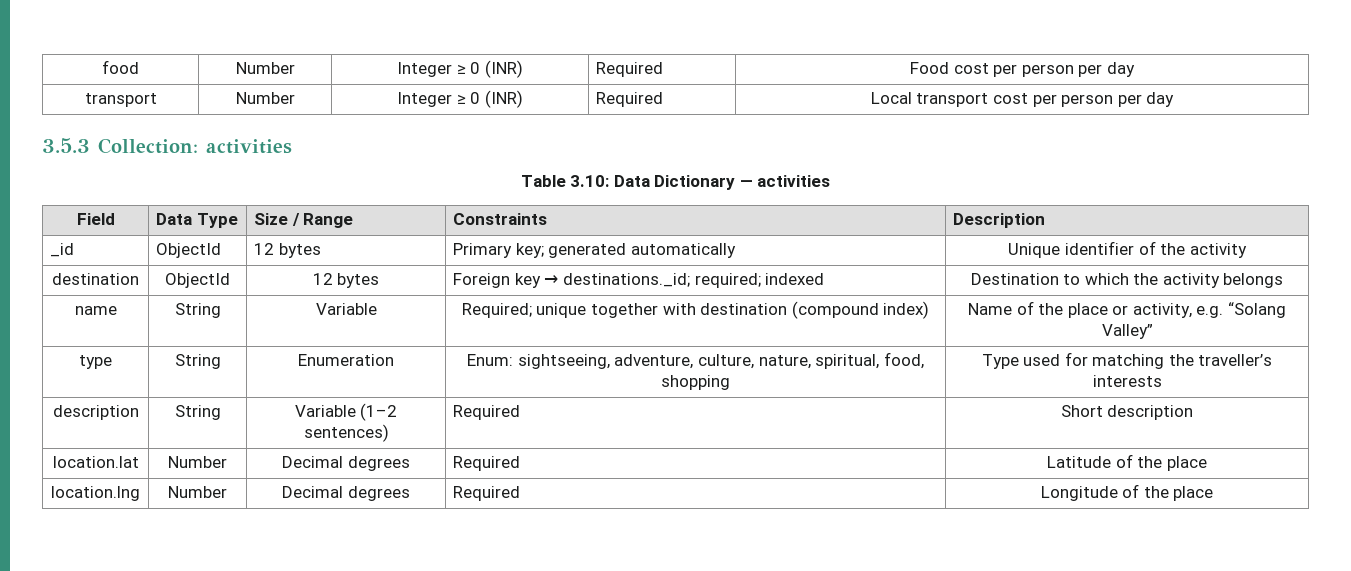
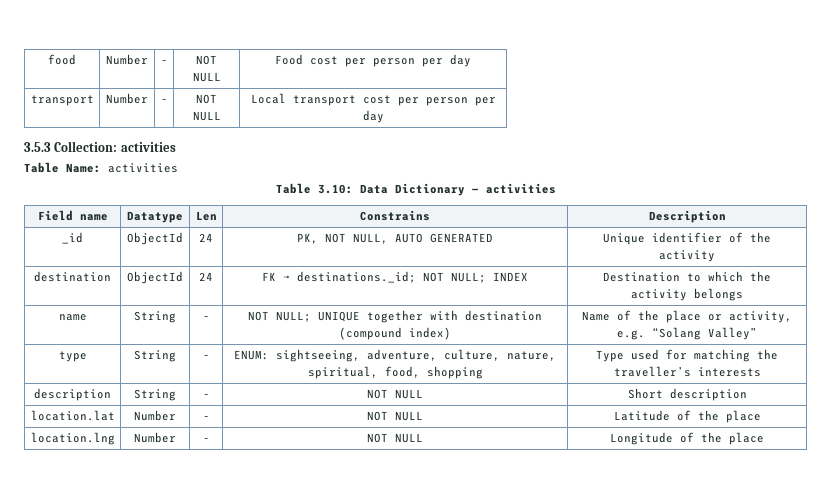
[397,60,523,78] [596,62,664,77] Integer ≥ 0 (INR) | Required -> [160,60,168,64] [196,55,217,65] [192,72,221,82] - | NOT NULL
[397,90,523,108] [596,92,664,107] Integer ≥ 0 (INR) | Required -> [160,99,168,103] [196,94,217,104] [192,111,221,121] - | NOT NULL
(292, 146) none -> [24,162,178,173] // Table Name: activities
[156,213,238,228] [254,213,354,228] [453,213,548,225] [953,213,1046,228] [50,243,75,257] [156,243,222,258] [254,243,321,258] [453,243,737,258] | Data Type | Size / Range | Constraints | Description // _id | ObjectId | 12 bytes | Primary key; generated automatically -> [79,214,108,221] [127,211,183,223] [195,211,217,221] [359,210,430,221] [648,210,726,223] [62,232,83,244] [127,232,183,245] [199,233,213,242] [296,233,493,244] name | Datatype | Len | Constrains | Description // _id | ObjectId | 24 | PK, NOT NULL, AUTO GENERATED
[312,273,380,288] [453,273,825,288] 12 bytes | Foreign key → destinations._id; required; indexed -> [199,272,213,281] [262,271,528,283] 24 | FK → destinations._id; NOT NULL; INDEX
[315,303,377,315] [461,303,587,318] Variable | Required; unique -> [202,316,210,320] [248,311,360,322] - | NOT NULL; UNIQUE
[298,354,394,366] [467,354,514,366] Enumeration | Enum: -> [202,355,210,359] [234,350,269,360] - | ENUM:
[294,403,398,421] [303,424,389,442] [453,405,521,420] Variable (1–2 sentences) | Required -> [202,394,210,398] [366,389,423,399] - | NOT NULL
[282,456,410,471] [453,456,521,471] Decimal degrees | Required -> [202,416,210,420] [366,411,423,421] - | NOT NULL
[282,486,410,501] [453,486,521,501] Decimal degrees | Required -> [202,438,210,442] [366,433,423,443] - | NOT NULL

